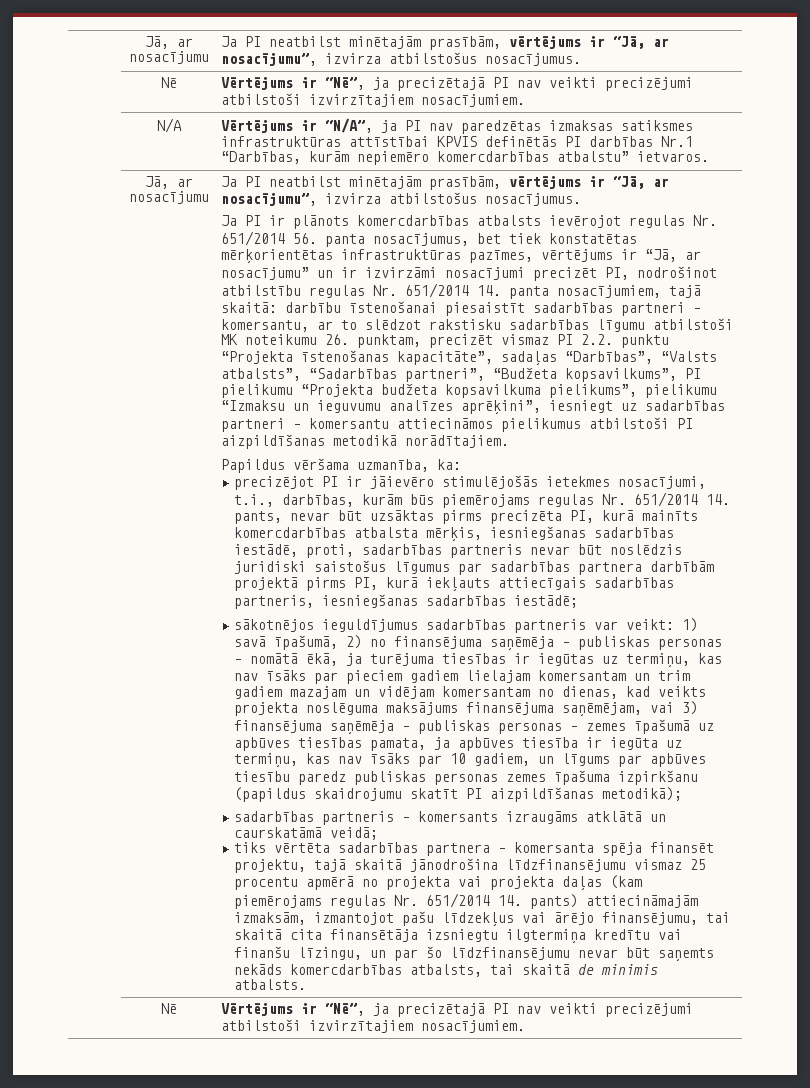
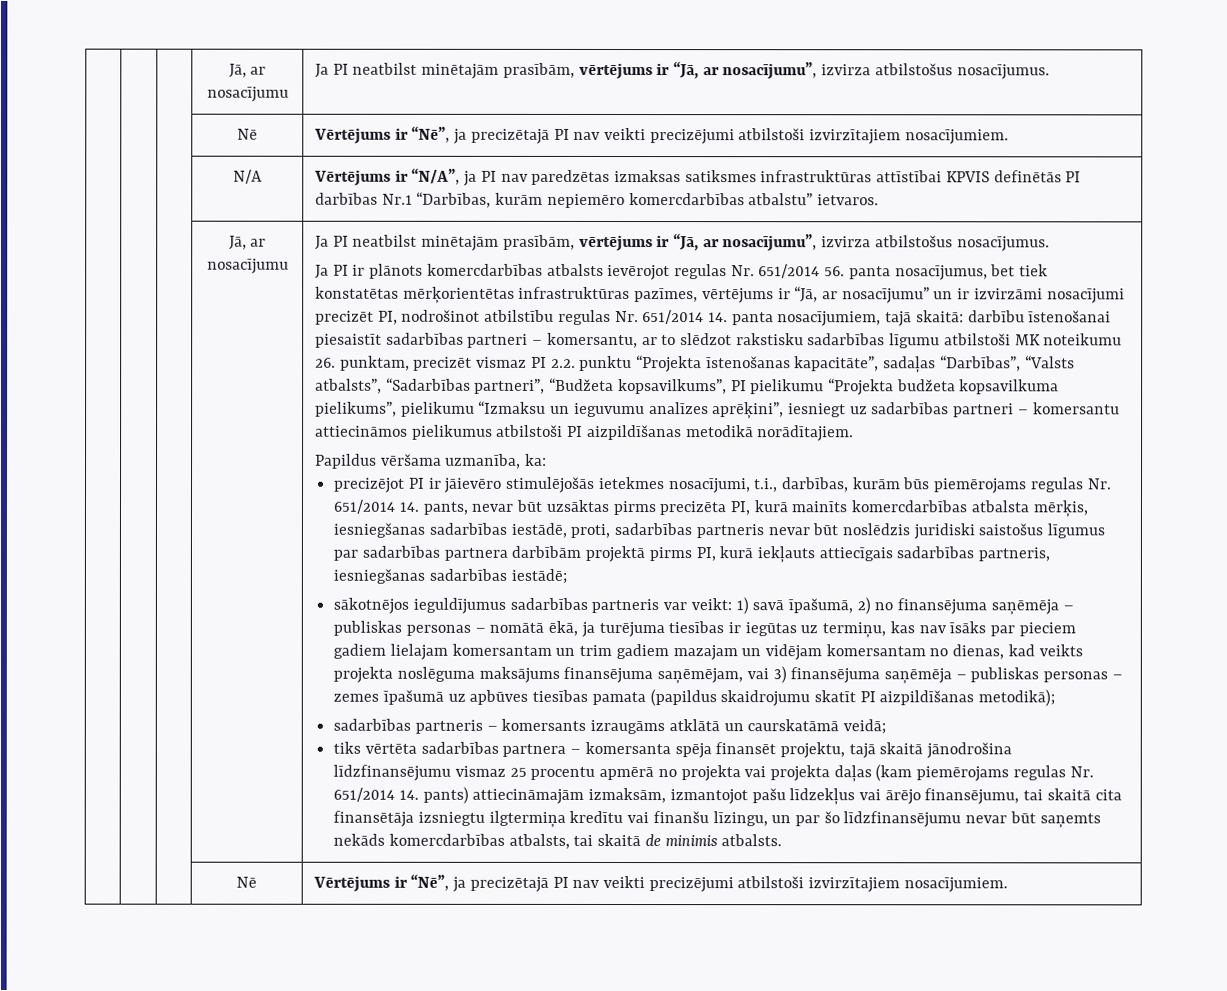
[370,737,683,751] [234,753,707,768] [234,770,699,785] pamata, ja apbūves tiesība ir iegūta uz termiņu, kas nav īsāks par 10 gadiem, un līgums par apbūves tiesību paredz publiskas personas zemes īpašuma izpirkšanu -> [591,691,646,706] pamata

